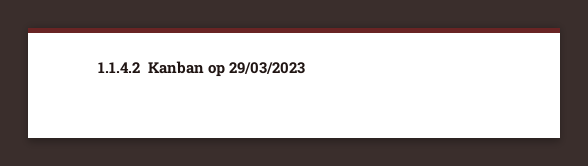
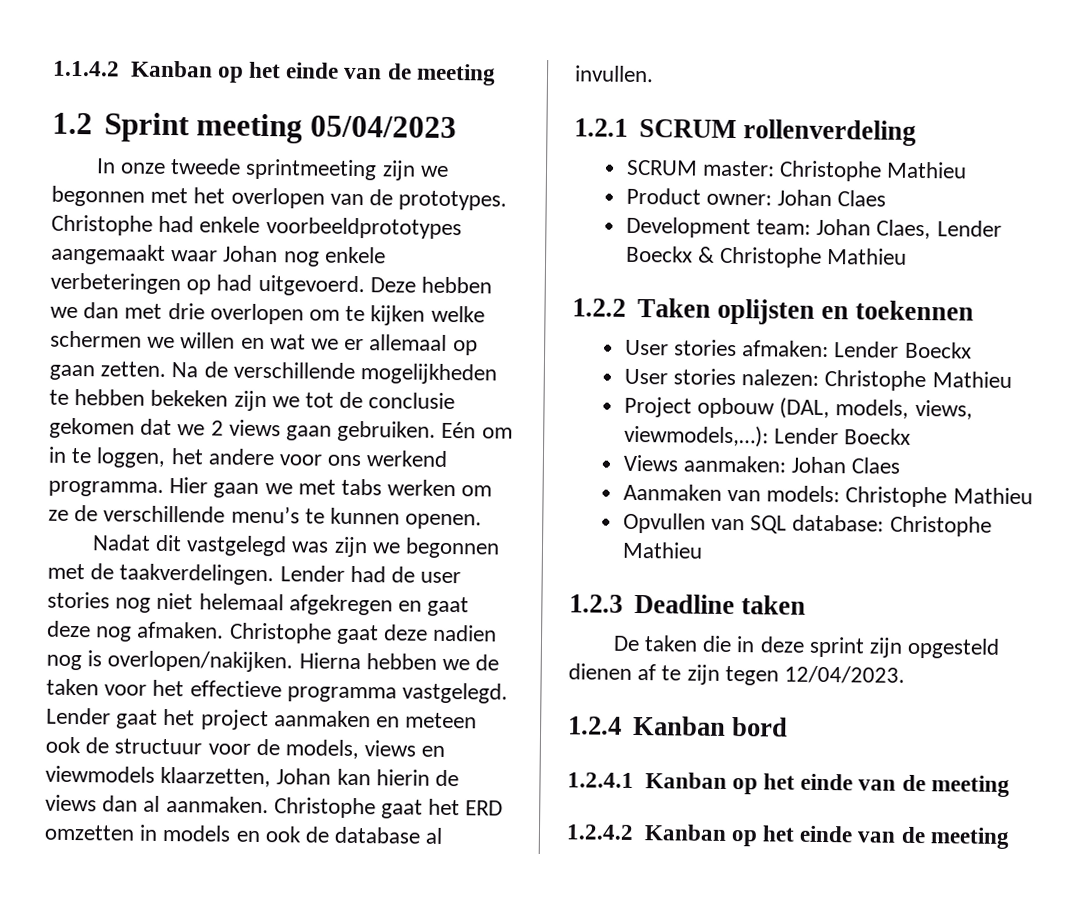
[229,62,306,74] 29/03/2023 -> [247,61,496,86] [52,112,458,144] [95,158,449,181] [51,185,508,211] [51,214,462,240] [50,243,386,267] [50,272,493,297] [50,302,485,326] [50,330,478,356] [49,361,498,385] [49,389,456,412] [49,417,513,442] [48,446,449,468] [48,477,493,498] [48,505,483,530] [91,534,500,559] [47,563,462,586] [47,591,470,617] [47,620,498,645] [46,650,500,673] [46,678,509,704] [46,707,478,731] [45,736,446,760] [45,765,460,788] [45,794,504,819] [44,824,444,844] [574,65,654,83] [574,118,916,146] [625,159,968,182] [625,187,887,207] [625,216,1002,240] [625,245,908,268] [572,297,974,325] [624,339,972,359] [623,368,1012,392] [623,396,973,420] [623,424,912,448] [622,454,901,474] [622,483,1033,508] [622,512,992,537] [621,541,703,559] [569,593,806,615] [612,635,1001,659] [568,663,906,686] [568,715,788,737] [567,772,1010,797] [566,824,1010,849] het einde van de meeting // 1.2 Sprint meeting 05/04/2023 // In onze tweede sprintmeeting zijn we begonnen met het overlopen van de prototypes. Christophe had enkele voorbeeldprototypes aangemaakt waar Johan nog enkele verbeteringen op had uitgevoerd. Deze hebben we dan met drie overlopen om te kijken welke schermen we willen en wat we er allemaal op gaan zetten. Na de verschillende mogelijkheden te hebben bekeken zijn we tot de conclusie gekomen dat we 2 views gaan gebruiken. Eén om in te loggen, het andere voor ons werkend programma. Hier gaan we met tabs werken om ze de verschillende menu’s te kunnen openen. // Nadat dit vastgelegd was zijn we begonnen met de taakverdelingen. Lender had de user stories nog niet helemaal afgekregen en gaat deze nog afmaken. Christophe gaat deze nadien nog is overlopen/nakijken. Hierna hebben we de taken voor het effectieve programma vastgelegd. Lender gaat het project aanmaken en meteen ook de structuur voor de models, views en viewmodels klaarzetten, Johan kan hierin de views dan al aanmaken. Christophe gaat het ERD omzetten in models en ook de database al invullen. // 1.2.1 SCRUM rollenverdeling // SCRUM master: Christophe Mathieu // Product owner: Johan Claes // Development team: Johan Claes, Lender Boeckx & Christophe Mathieu // 1.2.2 Taken oplijsten en toekennen // User stories afmaken: Lender Boeckx // User stories nalezen: Christophe Mathieu // Project opbouw (DAL, models, views, viewmodels,…): Lender Boeckx // Views aanmaken: Johan Claes // Aanmaken van models: Christophe Mathieu // Opvullen van SQL database: Christophe Mathieu // 1.2.3 Deadline taken // De taken die in deze sprint zijn opgesteld dienen af te zijn tegen 12/04/2023. // 1.2.4 Kanban bord // 1.2.4.1 Kanban op het einde van de meeting // 1.2.4.2 Kanban op het einde van de meeting

